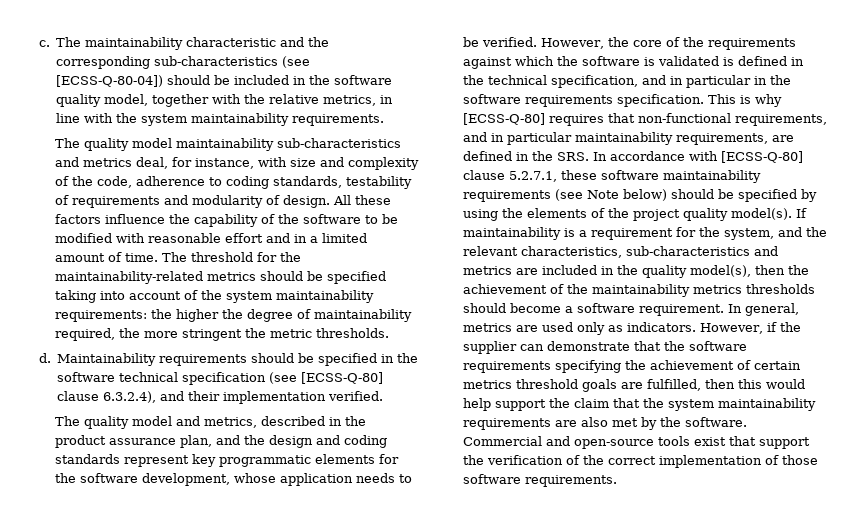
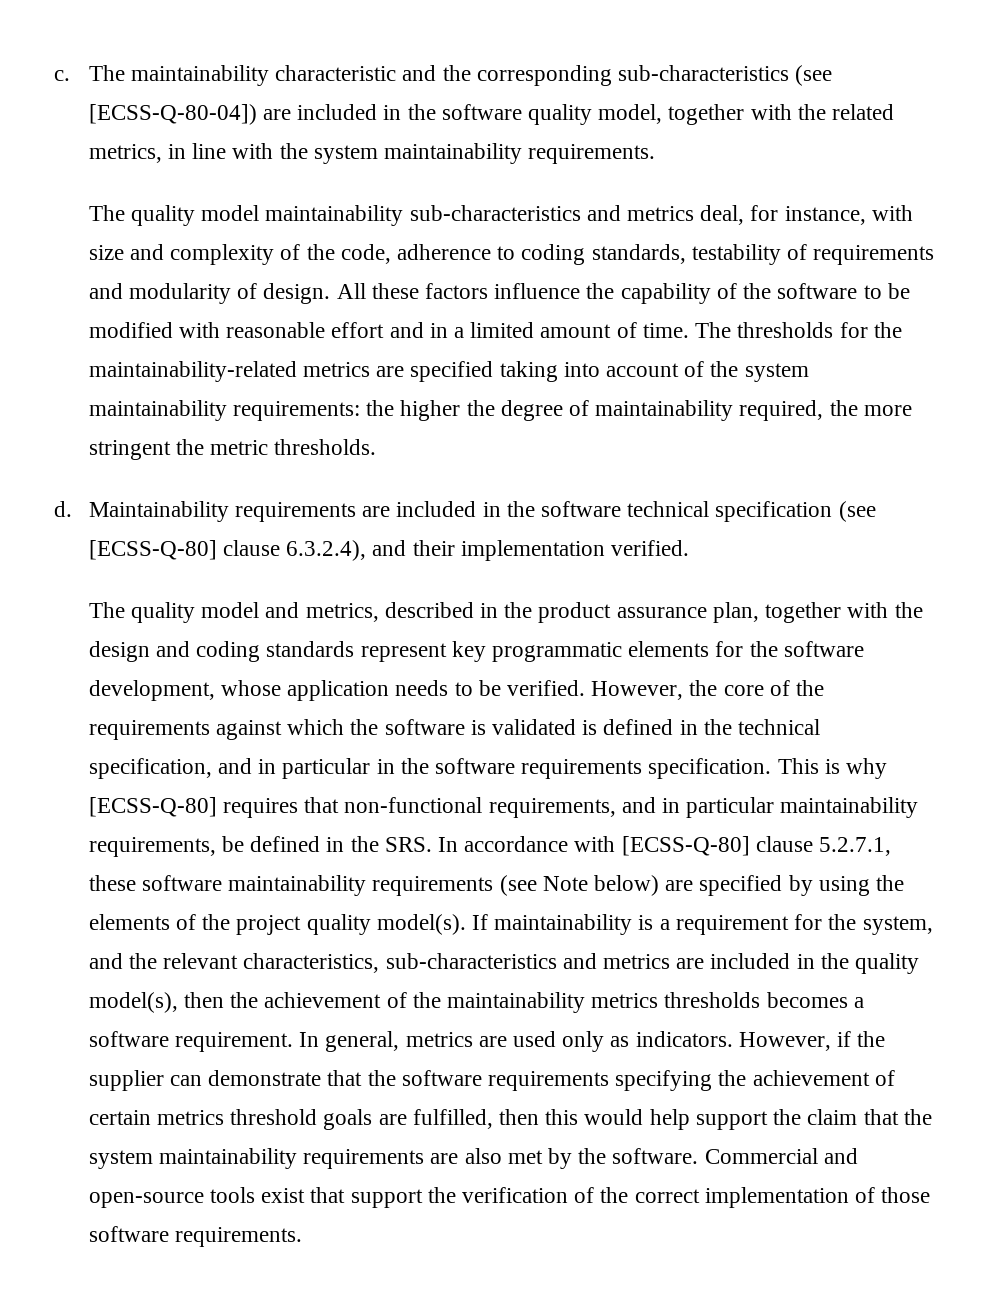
[167,75,231,85] should be -> [263,109,292,120] are
[269,94,320,104] relative -> [832,104,895,120] related
[190,252,253,262] threshold -> [737,322,834,338] thresholds
[259,271,323,281] should be -> [376,366,405,377] are
[251,353,378,366] should be specified -> [362,501,477,517] are included
[215,435,240,445] and -> [765,602,889,623] together with
[771,135,794,142] are -> [222,836,245,852] be
[670,189,734,199] should be -> [665,880,694,891] are
[462,303,561,313] should become -> [766,992,848,1008] becomes

